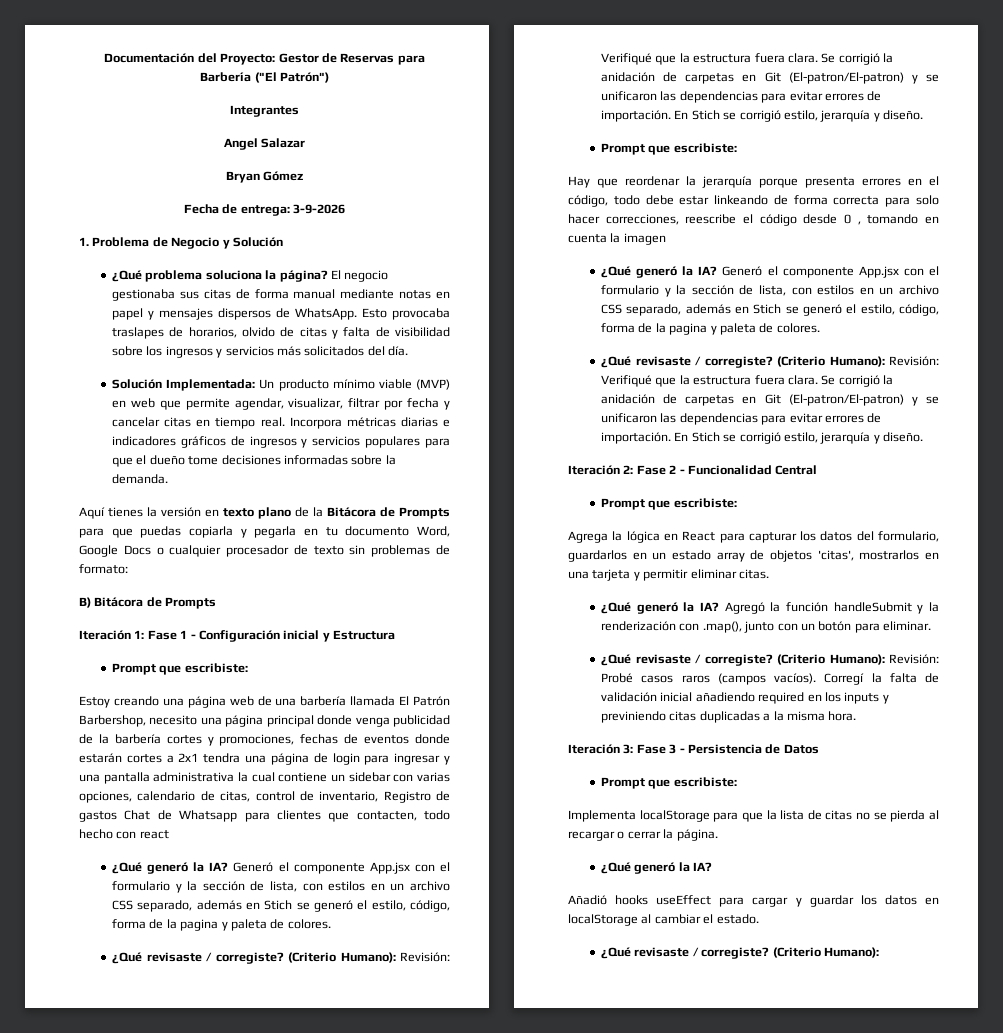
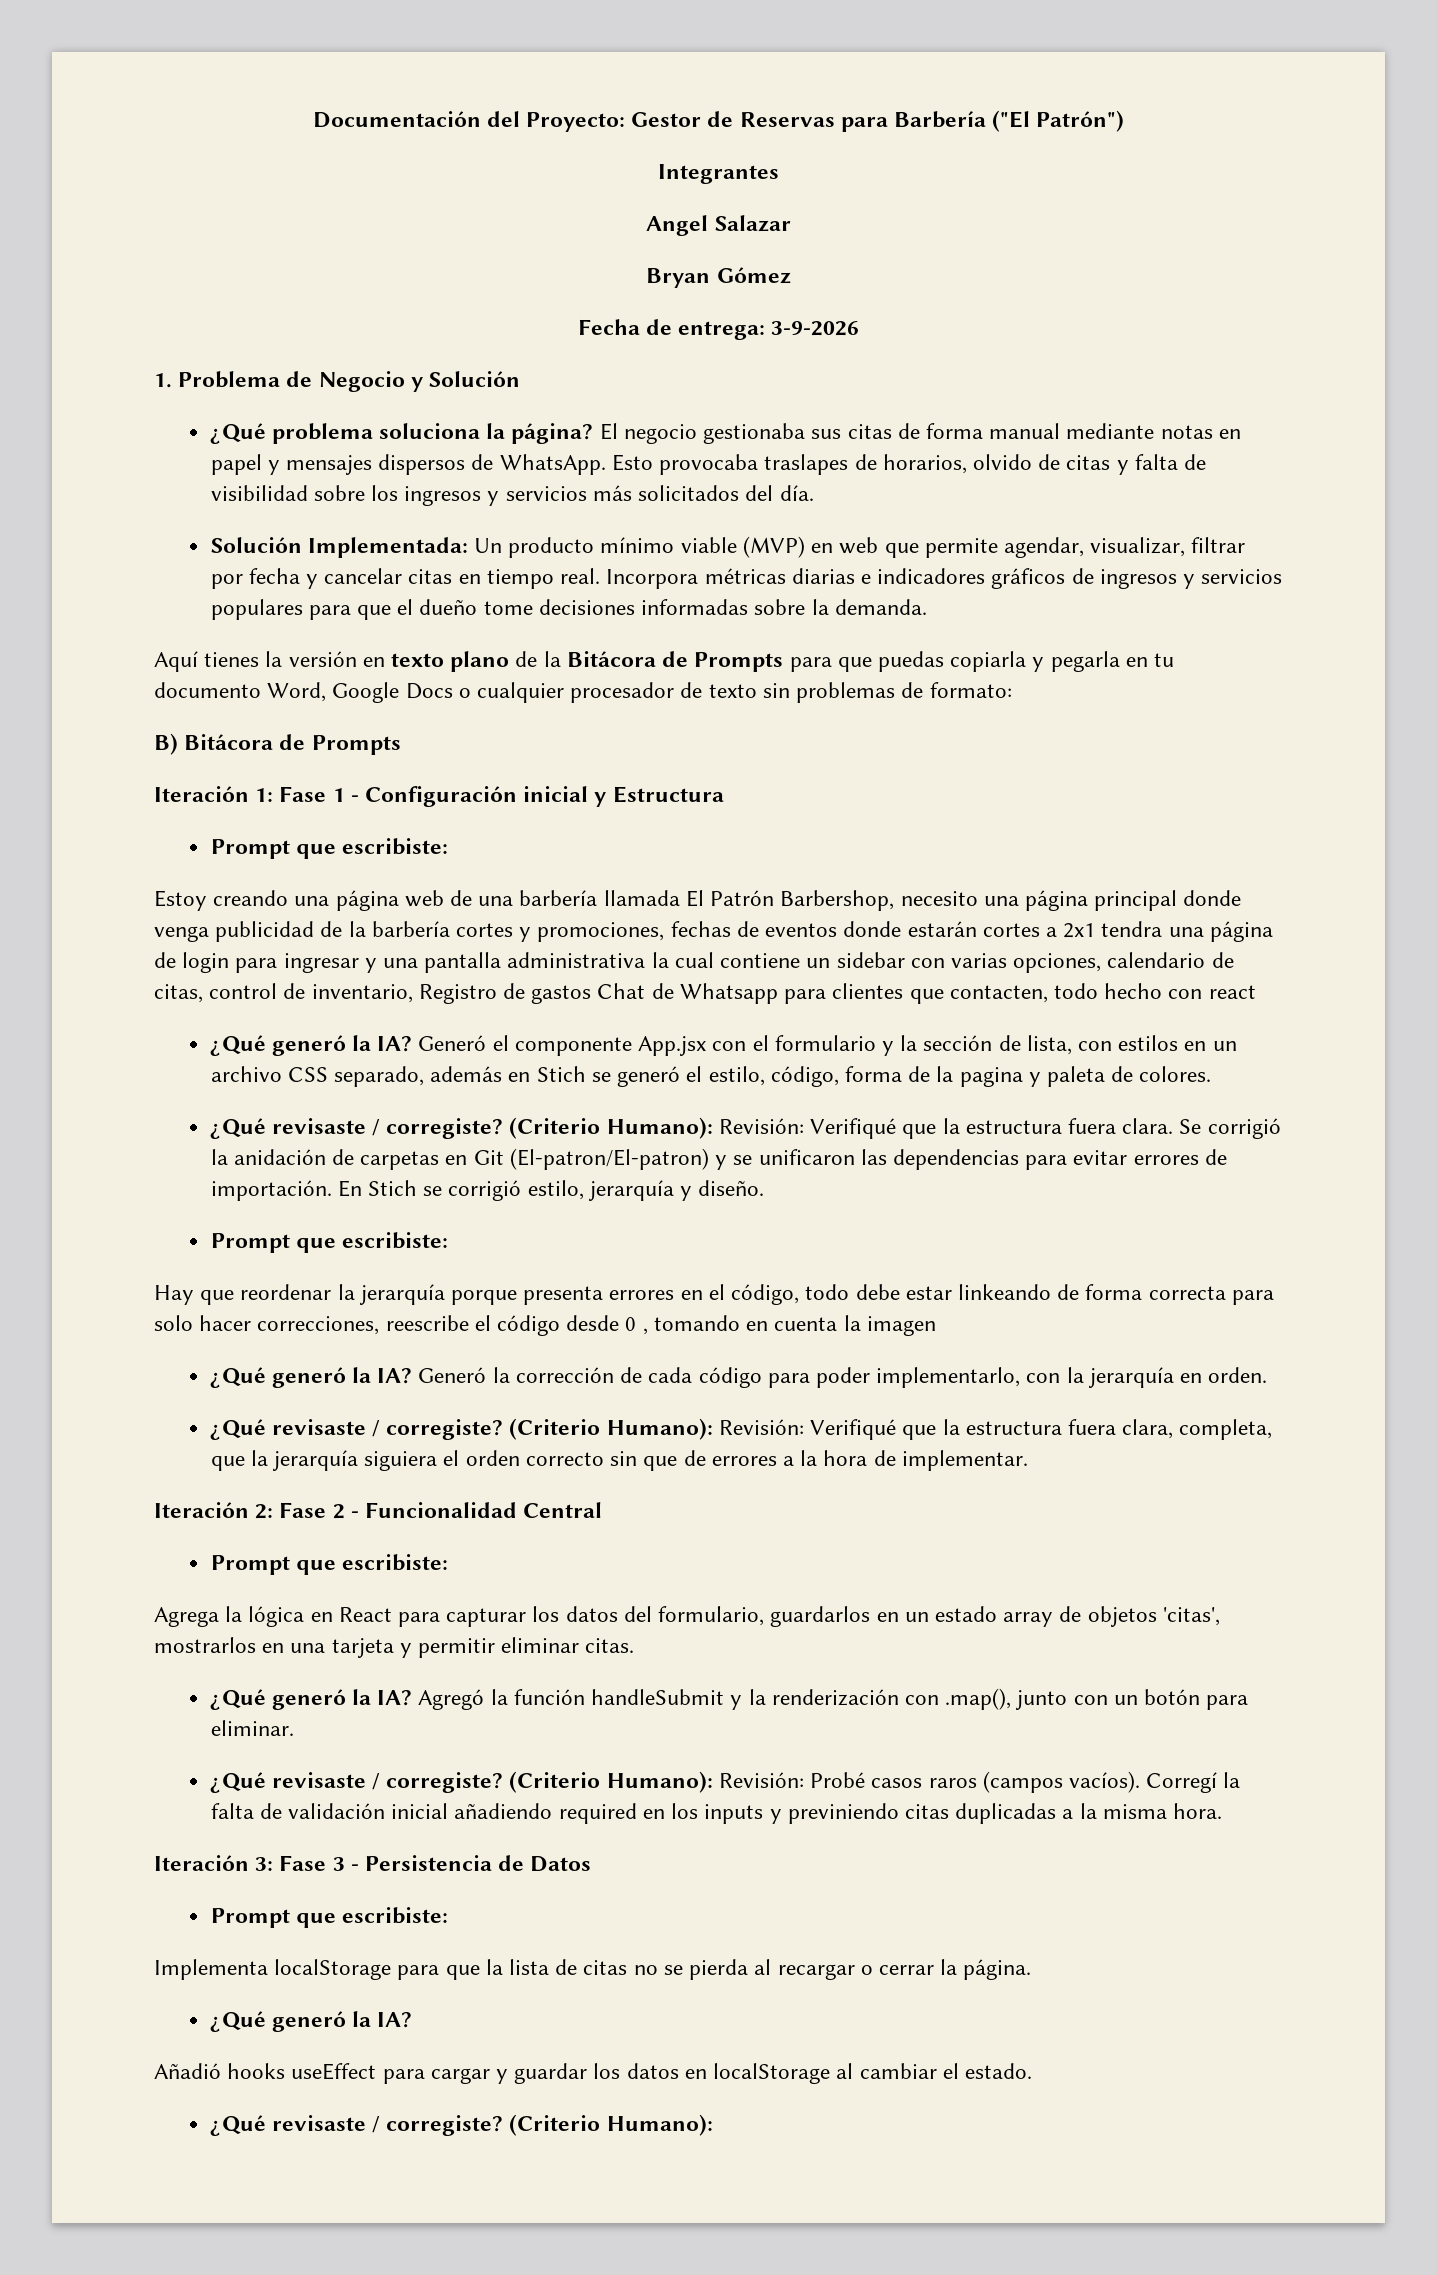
[767,266,939,278] [601,285,939,297] [601,304,939,316] [601,323,820,335] el componente App.jsx con el formulario y la sección de lista, con estilos en un archivo CSS separado, además en Stich se generó el estilo, código, forma de la pagina y paleta de colores. -> [492,1367,1268,1388] la corrección de cada código para poder implementarlo, con la jerarquía en orden.
[787,375,894,387] [601,394,939,406] [601,413,882,425] [601,432,924,444] clara. Se corrigió la anidación de carpetas en Git (El-patron/El-patron) y se unificaron las dependencias para evitar errores de importación. En Stich se corrigió estilo, jerarquía y diseño. -> [1122,1419,1273,1440] [210,1450,1028,1471] clara, completa, que la jerarquía siguiera el orden correcto sin que de errores a la hora de implementar.

